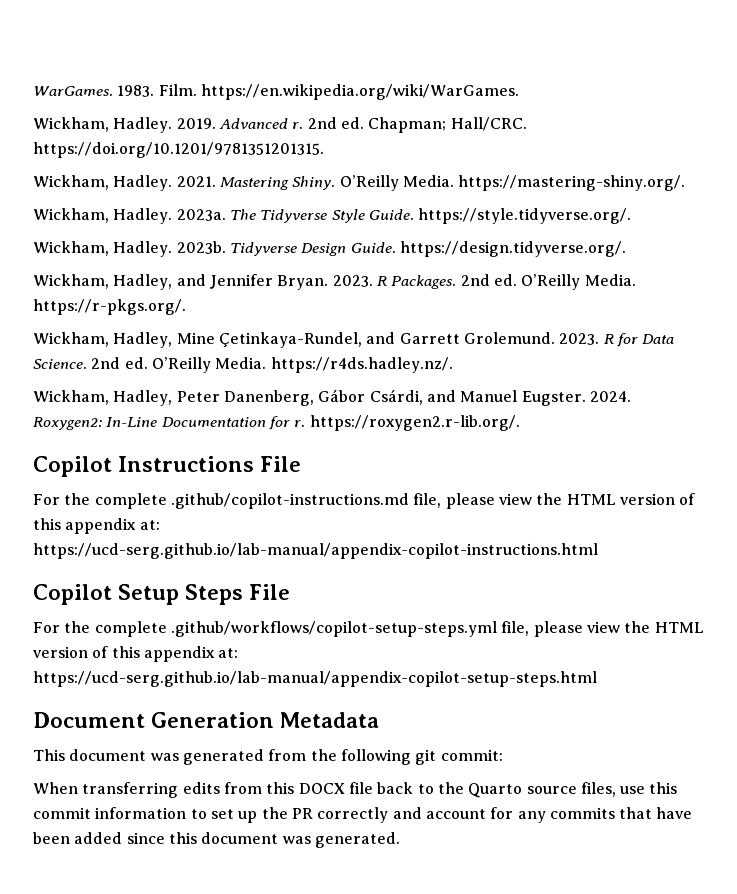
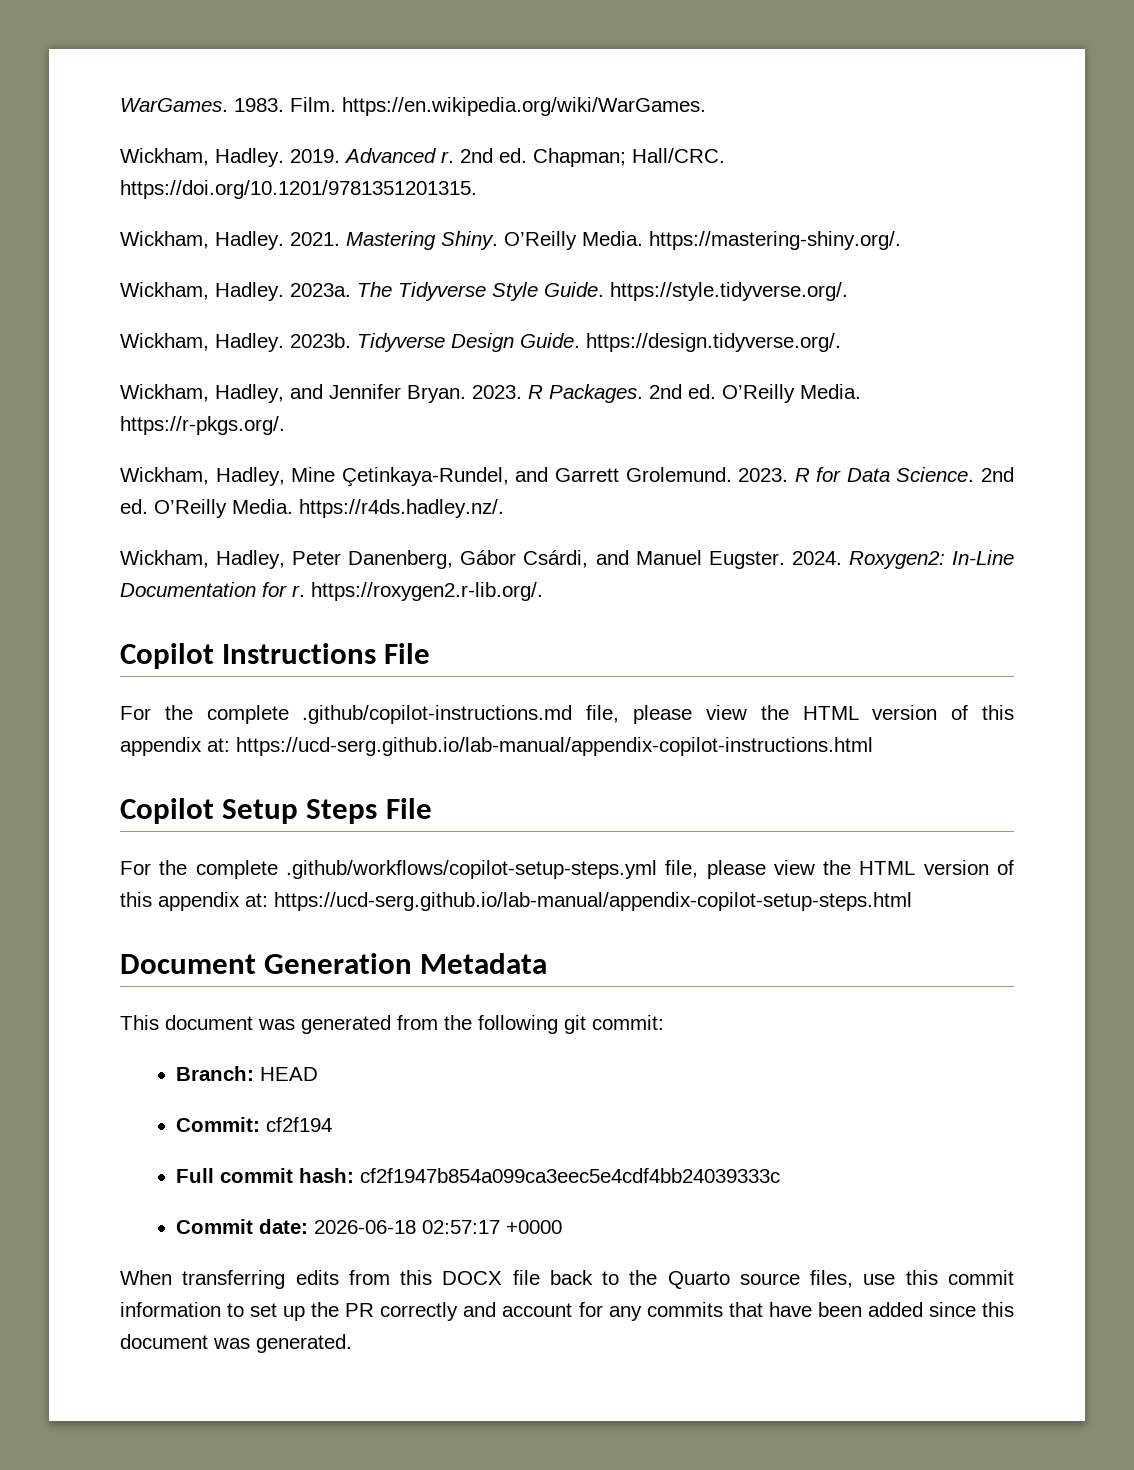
(503, 755) none -> [176,1066,319,1081] [176,1117,333,1132] [176,1168,781,1183] [176,1219,563,1234] // Branch: HEAD // Commit: cf2f194 // Full commit hash: cf2f1947b854a099ca3eec5e4cdf4bb24039333c // Commit date: 2026-06-18 02:57:17 +0000

